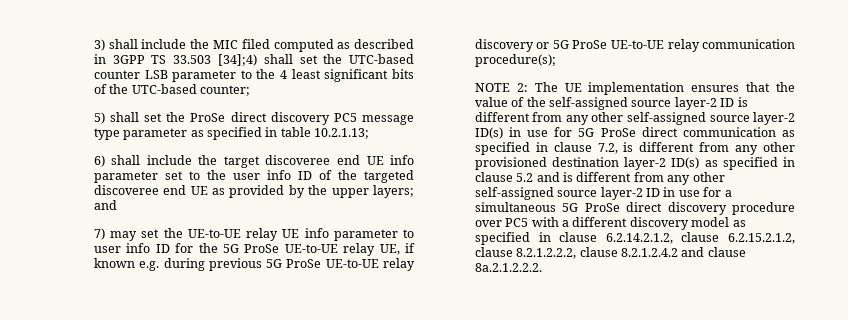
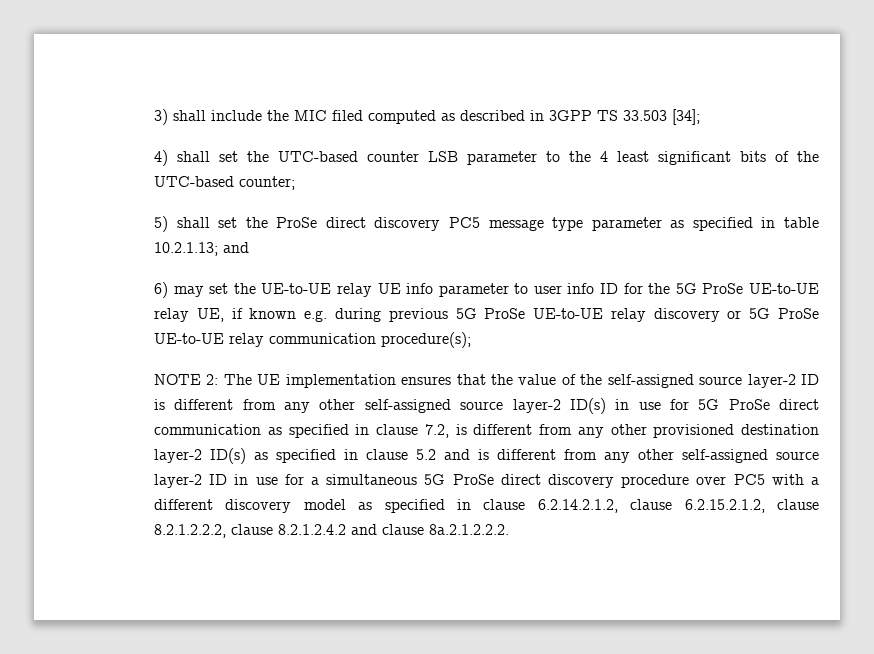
[217,54,257,66] [34];4) -> [672,109,701,125] [154,150,169,166] [34]; // 4)
(370, 133) none -> [223,242,250,253] and
[111,155,414,168] [93,170,414,183] [93,185,414,198] [93,200,117,210] [93,228,105,240] shall include the target discoveree end UE info parameter set to the user info ID of the targeted discoveree end UE as provided by the upper layers; and // 7) -> (169, 290) none

